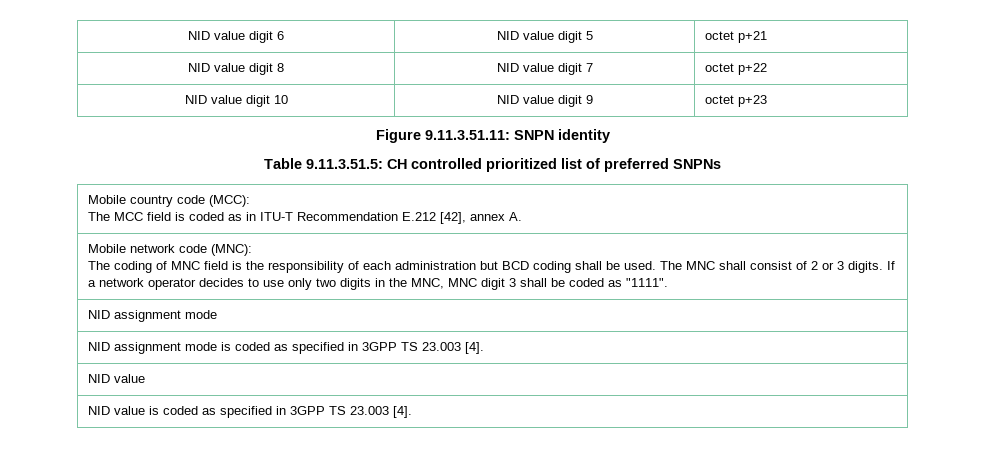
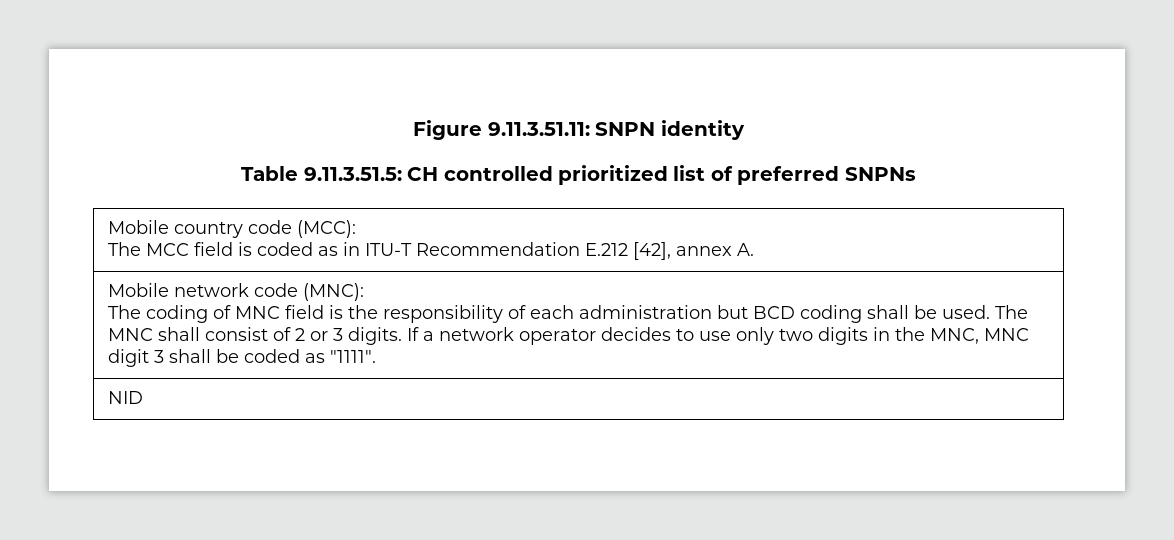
[188,31,284,43] [496,31,593,43] [704,31,767,43] [188,63,284,75] [496,63,593,75] [704,63,767,75] [184,95,288,107] [496,95,593,107] [704,95,767,107] NID value digit 6 | NID value digit 5 | octet p+21 // NID value digit 8 | NID value digit 7 | octet p+22 // NID value digit 10 | NID value digit 9 | octet p+23 // -> (413, 130) none
[113,310,217,322] [87,342,484,354] [87,374,145,383] [87,406,412,418] assignment mode // NID assignment mode is coded as specified in 3GPP TS 23.003 [4]. // NID value // NID value is coded as specified in 3GPP TS 23.003 [4]. -> (144, 397) none

